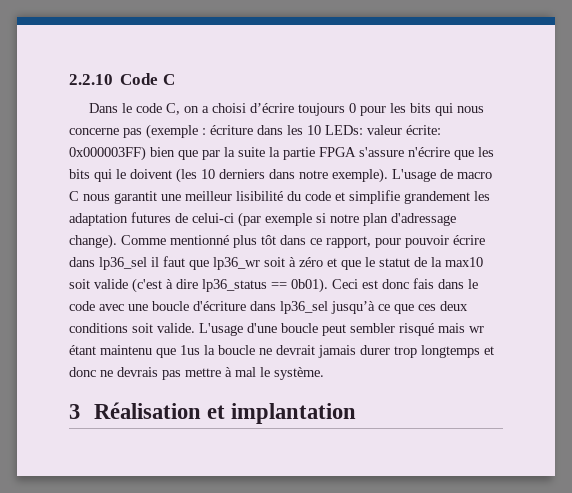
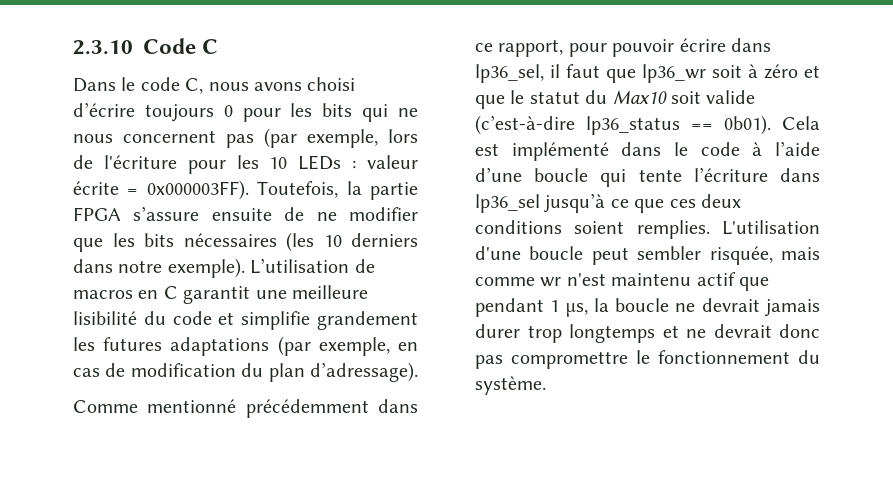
[69,74,113,85] 2.2.10 -> [73,40,133,55] 2.3.10
[183,106,209,113] on a -> [208,82,302,91] nous avons
[456,106,484,113] [69,124,441,139] [69,146,494,161] [69,169,172,182] nous concerne pas (exemple : écriture dans les 10 LEDs: valeur écrite: 0x000003FF) bien que par la suite la partie FPGA s'assure n'écrire que les bits qui le doivent -> [398,108,418,117] [73,128,418,148] [73,155,418,174] [73,180,418,200] [73,206,418,221] [73,233,277,252] ne nous concernent pas (par exemple, lors de l'écriture pour les 10 LEDs : valeur écrite = 0x000003FF). Toutefois, la partie FPGA s’assure ensuite de ne modifier que les bits nécessaires
[392,169,492,182] [69,191,110,201] L'usage de macro C nous -> [250,258,375,274] [73,286,178,299] L’utilisation de macros en C
[185,191,232,201] meilleur -> [292,285,368,299] meilleure
[69,212,456,227] [69,234,276,249] adaptation futures de celui-ci (par exemple si notre plan d'adressage change). Comme mentionné plus tôt -> [103,336,418,356] [73,362,418,382] [73,399,369,418] futures adaptations (par exemple, en cas de modification du plan d’adressage). // Comme mentionné précédemment
[99,257,147,270] lp36_sel -> [475,64,544,83] lp36_sel,
[414,257,483,267] [69,278,478,293] [69,301,246,311] de la max10 soit valide (c'est à dire lp36_status == 0b01). Ceci est donc fais dans le code avec une boucle d'écriture -> [585,90,756,104] [475,115,820,135] [475,141,821,161] [475,167,768,187] du Max10 soit valide (c’est-à-dire lp36_status == 0b01). Cela est implémenté dans le code à l’aide d’une boucle qui tente l’écriture
[132,323,243,336] soit valide. L'usage -> [574,220,820,239] soient remplies. L'utilisation
[399,323,484,336] [69,345,200,358] risqué mais wr étant maintenu que 1us -> [709,246,820,265] [475,272,769,291] [475,298,588,317] risquée, mais comme wr n'est maintenu actif que pendant 1 µs,
[69,367,324,380] [69,402,356,424] donc ne devrais pas mettre à mal le système. // 3 Réalisation et implantation -> [686,324,820,338] [475,350,820,369] [475,376,546,395] ne devrait donc pas compromettre le fonctionnement du système.

